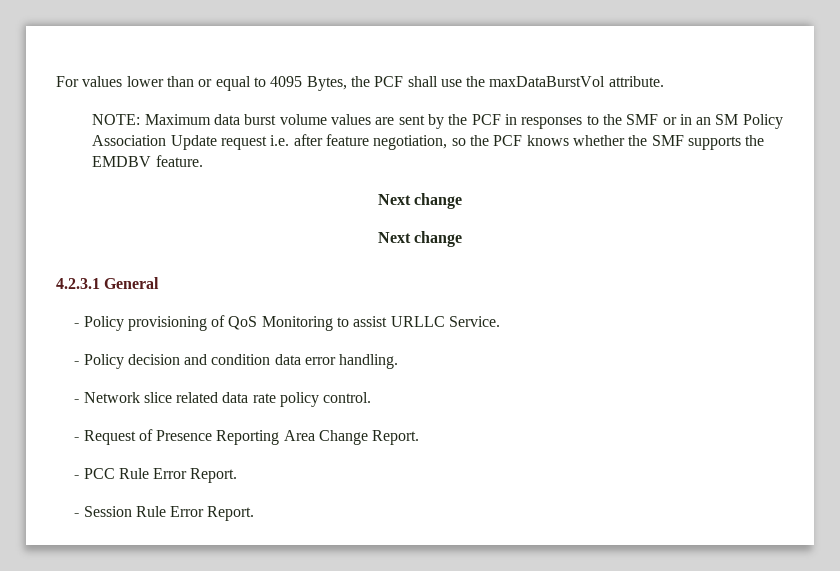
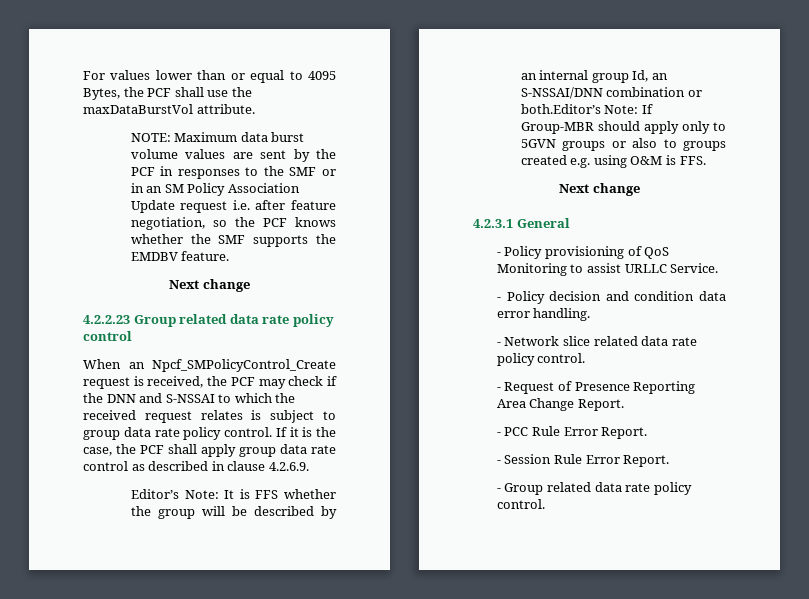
(463, 201) none -> [83,314,334,327] [83,331,132,341] [83,359,336,372] [83,376,337,389] [83,393,296,403] [83,410,337,423] [83,427,336,440] [83,444,336,457] [83,461,309,471] [130,489,336,499] [130,506,337,519] [520,70,668,83] [520,87,702,99] [520,104,653,114] [520,121,726,134] [520,138,726,151] [520,155,706,168] // 4.2.2.23 Group related data rate policy control // When an Npcf_SMPolicyControl_Create request is received, the PCF may check if the DNN and S-NSSAI to which the received request relates is subject to group data rate policy control. If it is the case, the PCF shall apply group data rate control as described in clause 4.2.6.9. // Editor’s Note: It is FFS whether the group will be described by an internal group Id, an S-NSSAI/DNN combination or both.Editor’s Note: If Group-MBR should apply only to 5GVN groups or also to groups created e.g. using O&M is FFS.
(255, 513) none -> [496,482,692,495] [496,499,545,509] // - Group related data rate policy control.

